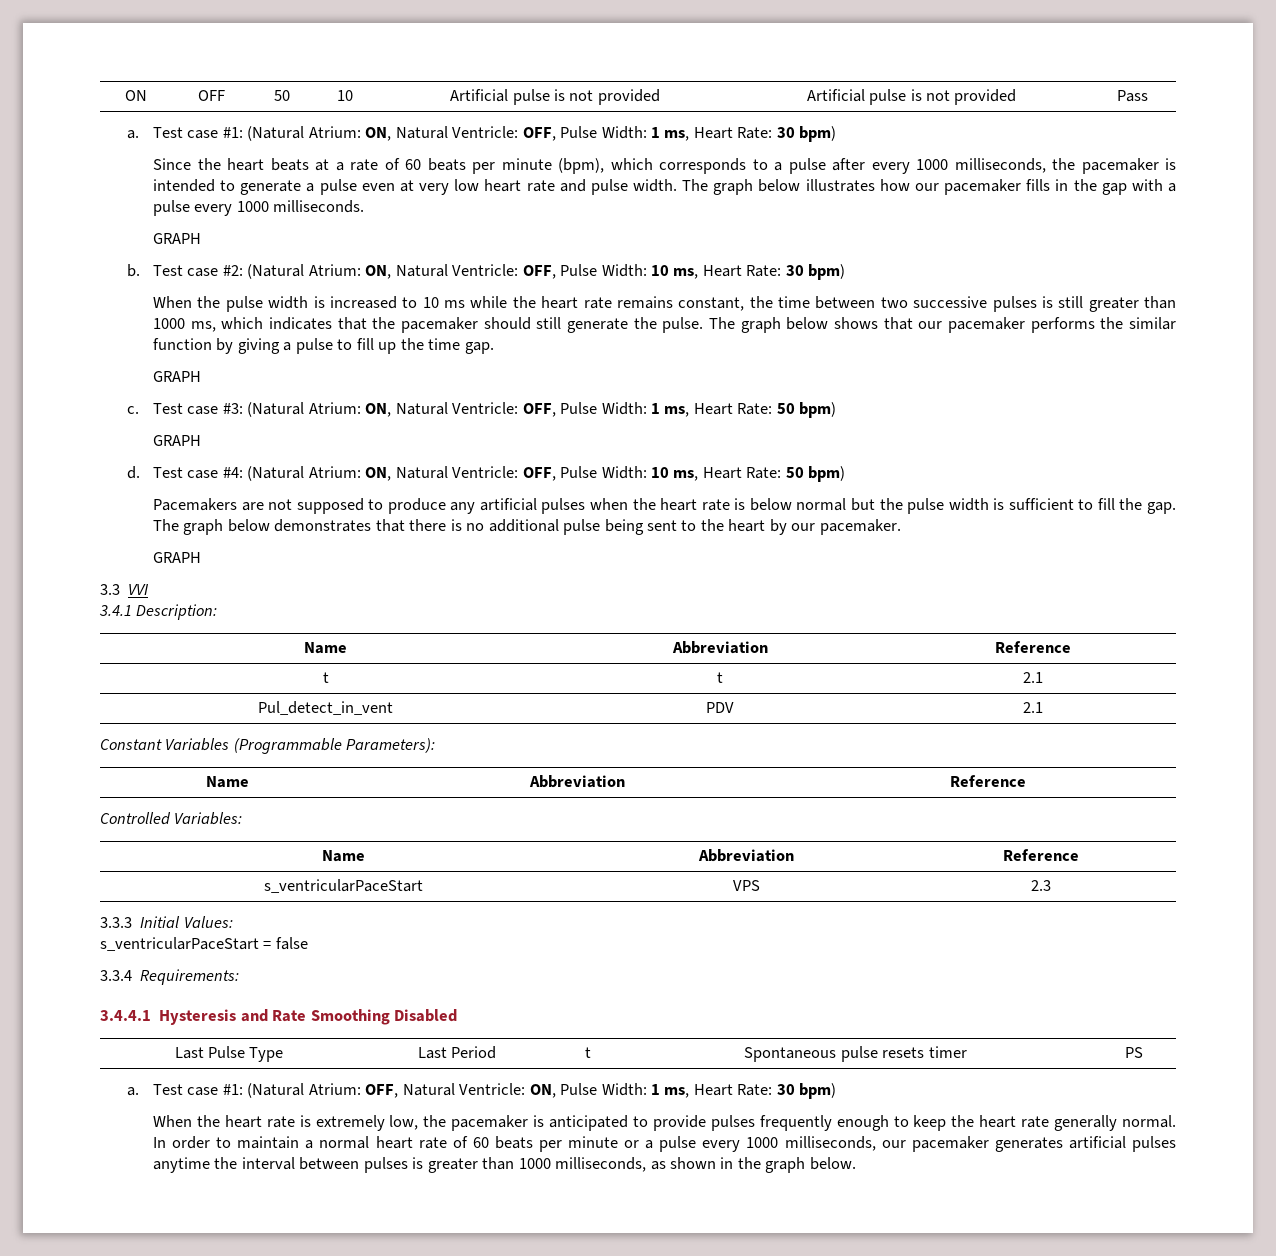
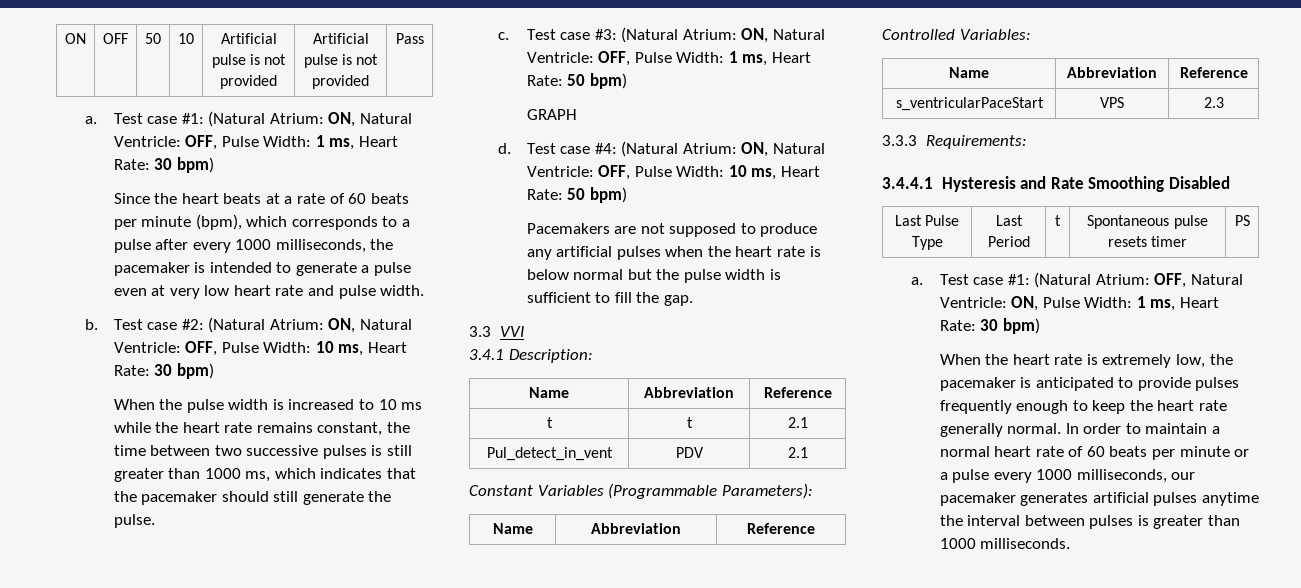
[682,179,1176,195] [152,200,365,216] [152,233,201,244] The graph below illustrates how our pacemaker fills in the gap with a pulse every 1000 milliseconds. // GRAPH -> (425, 290) none
[708,317,1177,333] [152,338,494,354] [152,371,201,382] The graph below shows that our pacemaker performs the similar function by giving a pulse to fill up the time gap. // GRAPH -> (155, 521) none
[152,519,901,535] [152,552,201,563] The graph below demonstrates that there is no additional pulse being sent to the heart by our pacemaker. // GRAPH -> (693, 300) none
[140,916,233,928] [100,937,308,951] [100,970,132,981] Initial Values: // s_ventricularPaceStart = false // 3.3.4 -> (917, 140) none
[555,1157,856,1173] milliseconds, as shown in the graph below. -> [980,538,1071,549] milliseconds.

